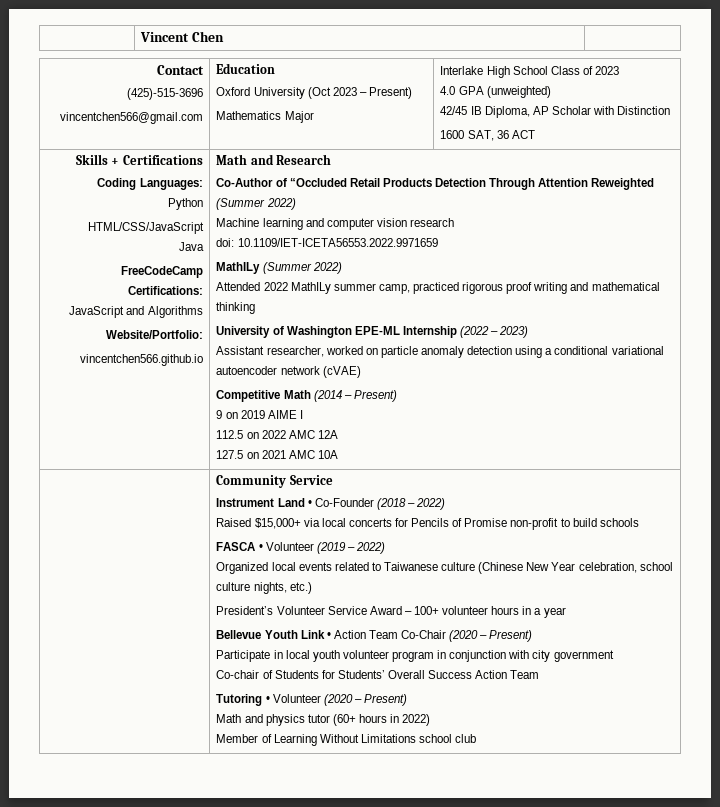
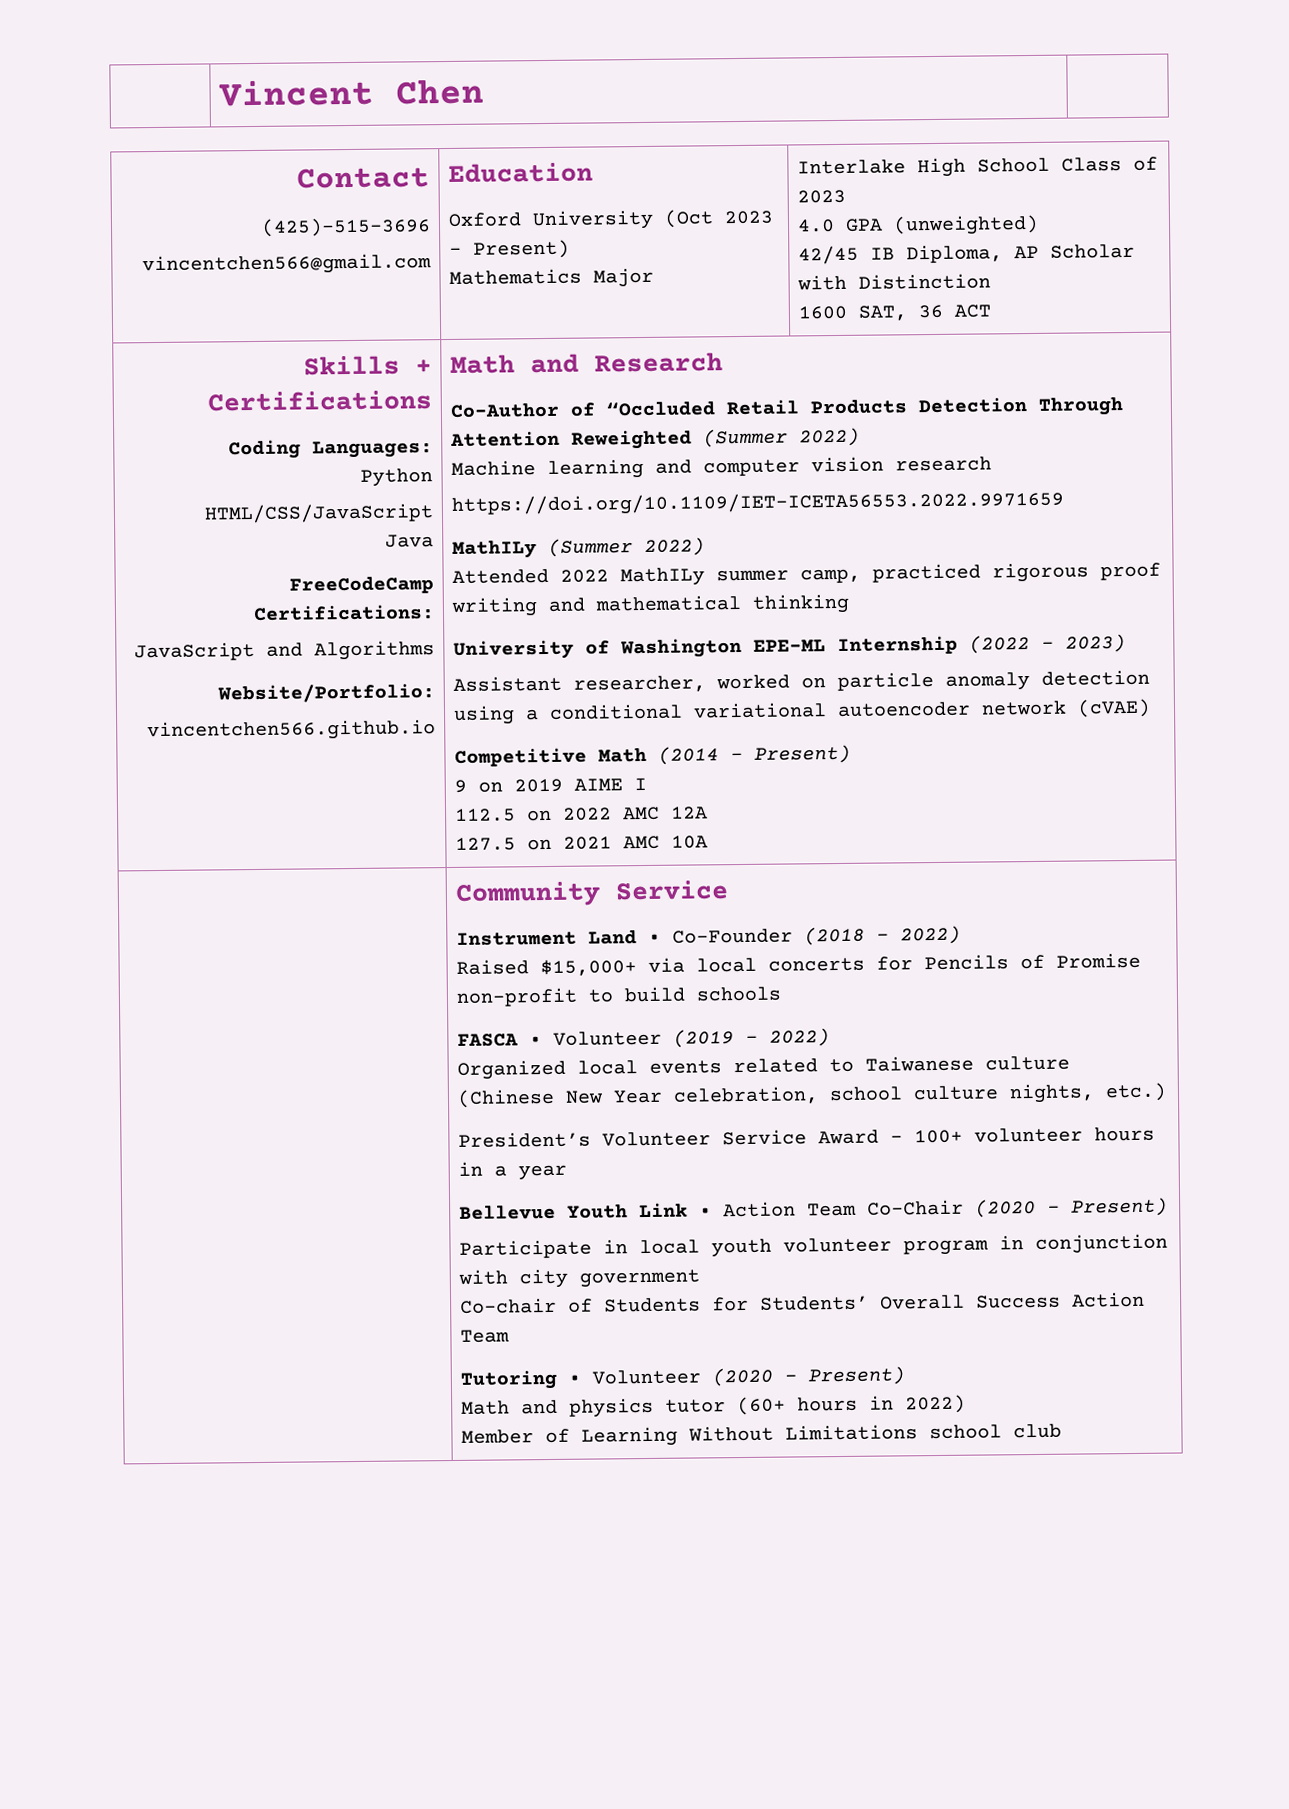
[216,238,438,247] doi: 10.1109/IET-ICETA56553.2022.9971659 -> [451,490,1065,516] https://doi.org/10.1109/IET-ICETA56553.2022.9971659

